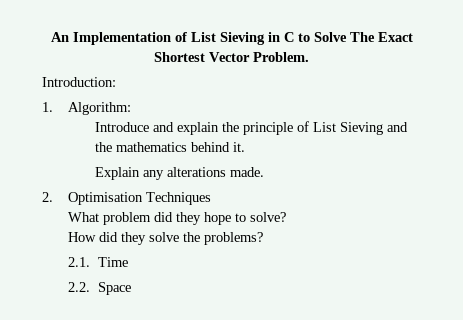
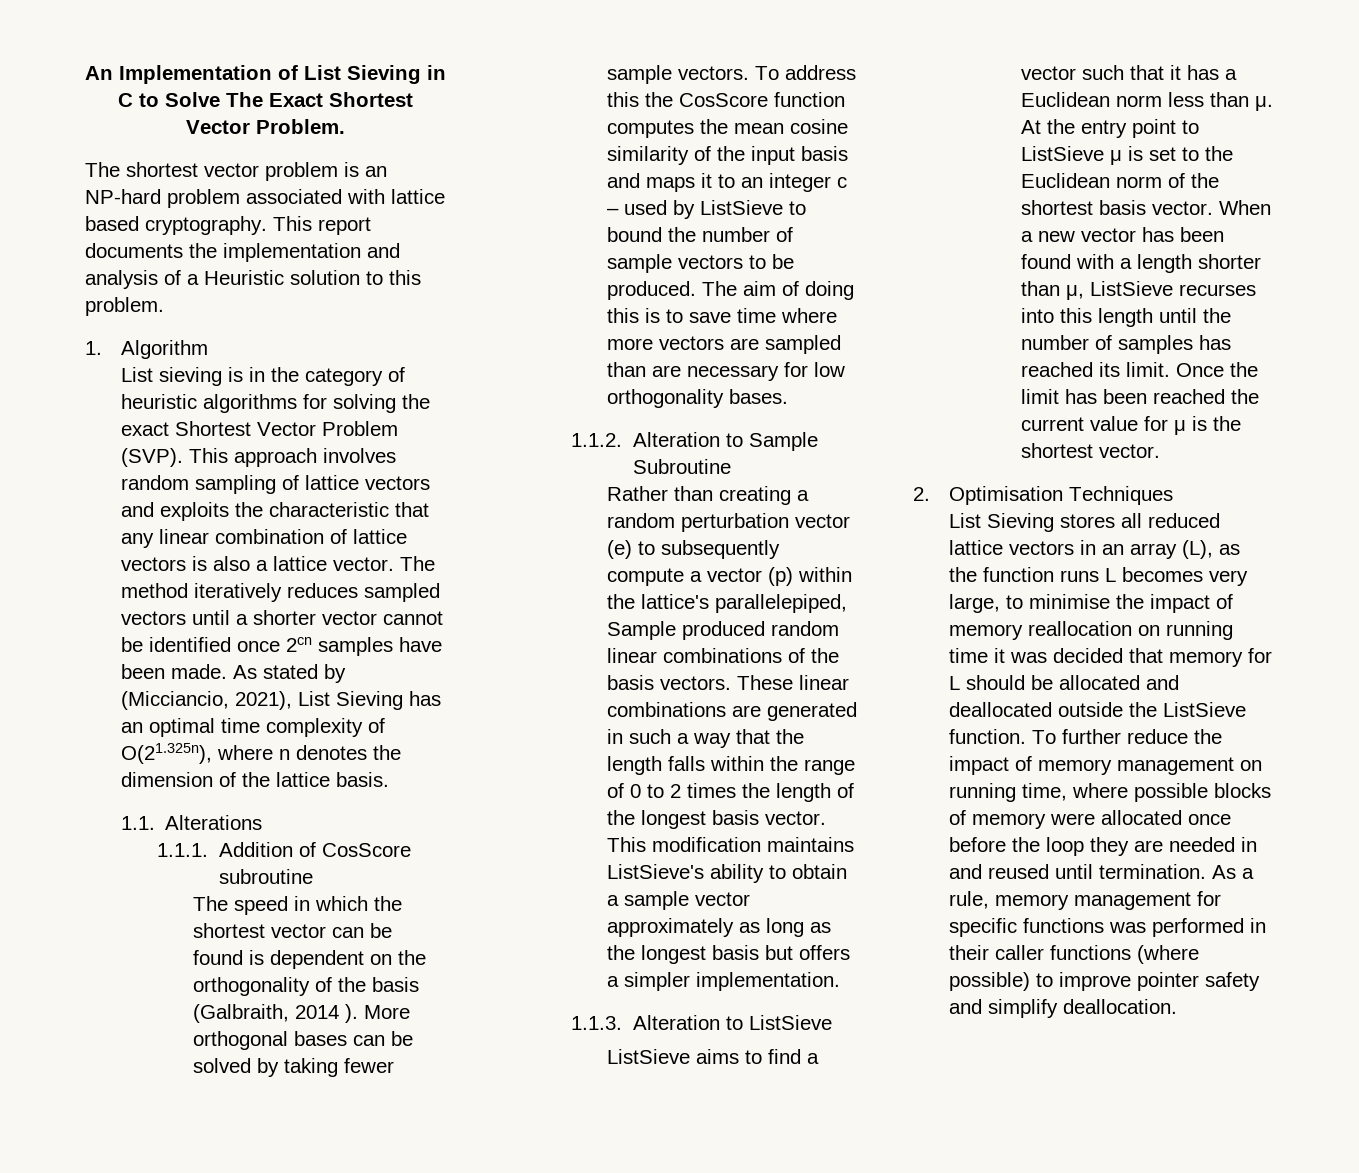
[42,77,116,87] [42,102,132,115] [94,121,408,135] [94,142,245,152] [94,167,264,180] [42,192,212,205] [68,212,287,225] [68,232,264,245] [68,257,128,267] [68,282,131,295] Introduction: // 1. Algorithm: // Introduce and explain the principle of List Sieving and the mathematics behind it. // Explain any alterations made. // 2. Optimisation Techniques // What problem did they hope to solve? // How did they solve the problems? // 2.1. Time // 2.2. Space -> [85,162,387,181] [85,189,445,208] [85,216,371,235] [85,243,400,262] [85,270,421,289] [85,297,164,316] [85,340,209,359] [121,367,406,386] [121,394,431,413] [121,421,399,436] [121,448,397,467] [121,475,431,494] [121,502,430,521] [121,529,408,548] [121,556,436,571] [121,583,441,602] [121,610,444,625] [121,637,443,656] [121,664,347,683] [121,691,442,710] [121,718,386,737] [121,743,402,764] [121,772,390,787] [121,815,263,830] [157,842,411,857] [218,869,313,884] [193,896,403,915] [193,923,393,938] [193,950,427,969] [193,977,420,996] [193,1004,411,1023] [193,1031,414,1050] [193,1058,395,1077] [607,65,857,84] [607,92,846,107] [607,119,849,138] [607,146,849,165] [607,173,848,192] [607,200,807,219] [607,227,794,242] [607,254,795,273] [607,281,855,300] [607,308,838,323] [607,335,842,354] [607,362,846,381] [607,389,789,408] [571,432,818,451] [632,459,731,474] [607,486,810,505] [607,513,851,532] [607,540,781,559] [607,567,853,586] [607,594,848,613] [607,621,840,640] [607,648,840,663] [607,675,850,690] [607,702,858,721] [607,729,805,748] [607,756,856,775] [607,783,855,802] [607,810,827,829] [607,837,855,852] [607,864,848,883] [607,891,751,910] [607,918,832,937] [607,945,851,964] [607,972,841,991] [571,1015,832,1030] [607,1049,820,1064] [1021,65,1238,80] [1021,92,1274,111] [1021,119,1200,138] [1021,146,1234,165] [1021,173,1220,188] [1021,200,1272,215] [1021,227,1225,242] [1021,254,1262,273] [1021,281,1257,300] [1021,308,1232,327] [1021,335,1232,354] [1021,362,1259,377] [1021,389,1260,404] [1021,416,1242,435] [1021,443,1161,458] [913,486,1174,505] [949,513,1221,532] [949,540,1241,559] [949,567,1249,586] [949,594,1234,613] [949,621,1234,640] [949,648,1273,667] [949,675,1180,690] [949,702,1247,717] [949,729,1223,744] [949,756,1263,775] [949,783,1272,802] [949,810,1232,829] [949,837,1258,856] [949,864,1255,879] [949,891,1222,910] [949,918,1267,937] [949,945,1200,964] [949,972,1261,991] [949,999,1178,1018] The shortest vector problem is an NP-hard problem associated with lattice based cryptography. This report documents the implementation and analysis of a Heuristic solution to this problem. // 1. Algorithm // List sieving is in the category of heuristic algorithms for solving the exact Shortest Vector Problem (SVP). This approach involves random sampling of lattice vectors and exploits the characteristic that any linear combination of lattice vectors is also a lattice vector. The method iteratively reduces sampled vectors until a shorter vector cannot be identified once 2cn samples have been made. As stated by (Micciancio, 2021), List Sieving has an optimal time complexity of O(21.325n), where n denotes the dimension of the lattice basis. // 1.1. Alterations // 1.1.1. Addition of CosScore subroutine // The speed in which the shortest vector can be found is dependent on the orthogonality of the basis (Galbraith, 2014 ). More orthogonal bases can be solved by taking fewer sample vectors. To address this the CosScore function computes the mean cosine similarity of the input basis and maps it to an integer c – used by ListSieve to bound the number of sample vectors to be produced. The aim of doing this is to save time where more vectors are sampled than are necessary for low orthogonality bases. // 1.1.2. Alteration to Sample Subroutine // Rather than creating a random perturbation vector (e) to subsequently compute a vector (p) within the lattice's parallelepiped, Sample produced random linear combinations of the basis vectors. These linear combinations are generated in such a way that the length falls within the range of 0 to 2 times the length of the longest basis vector. This modification maintains ListSieve's ability to obtain a sample vector approximately as long as the longest basis but offers a simpler implementation. // 1.1.3. Alteration to ListSieve // ListSieve aims to find a vector such that it has a Euclidean norm less than μ. At the entry point to ListSieve μ is set to the Euclidean norm of the shortest basis vector. When a new vector has been found with a length shorter than μ, ListSieve recurses into this length until the number of samples has reached its limit. Once the limit has been reached the current value for μ is the shortest vector. // 2. Optimisation Techniques // List Sieving stores all reduced lattice vectors in an array (L), as the function runs L becomes very large, to minimise the impact of memory reallocation on running time it was decided that memory for L should be allocated and deallocated outside the ListSieve function. To further reduce the impact of memory management on running time, where possible blocks of memory were allocated once before the loop they are needed in and reused until termination. As a rule, memory management for specific functions was performed in their caller functions (where possible) to improve pointer safety and simplify deallocation.

